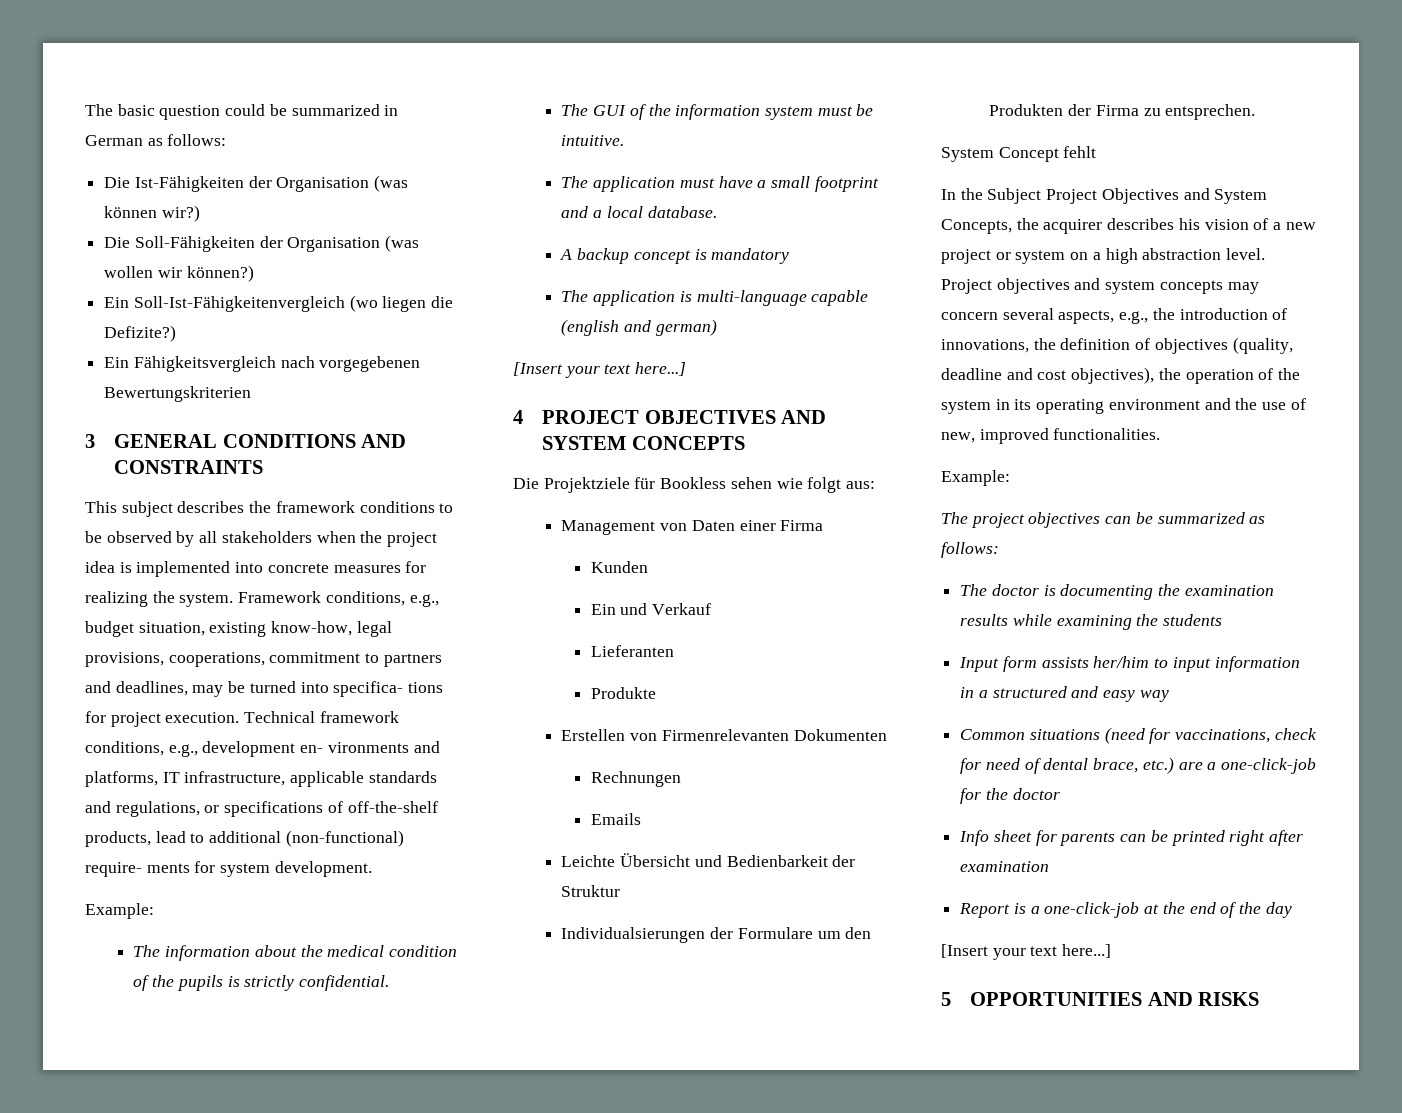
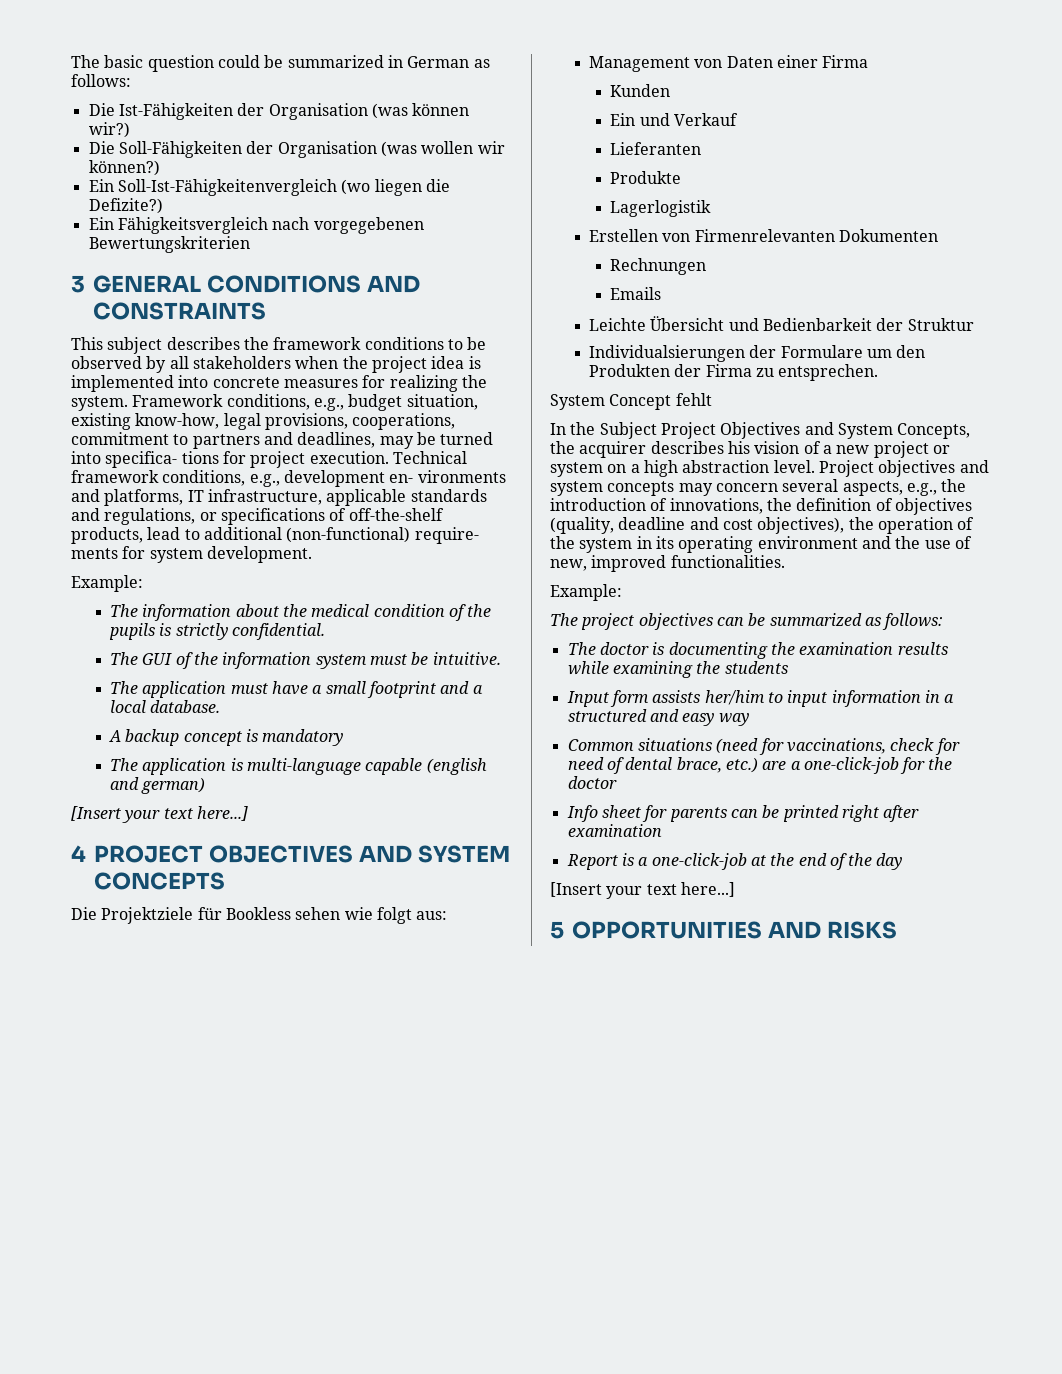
(656, 693) none -> [610,200,712,217] // Lagerlogistik

